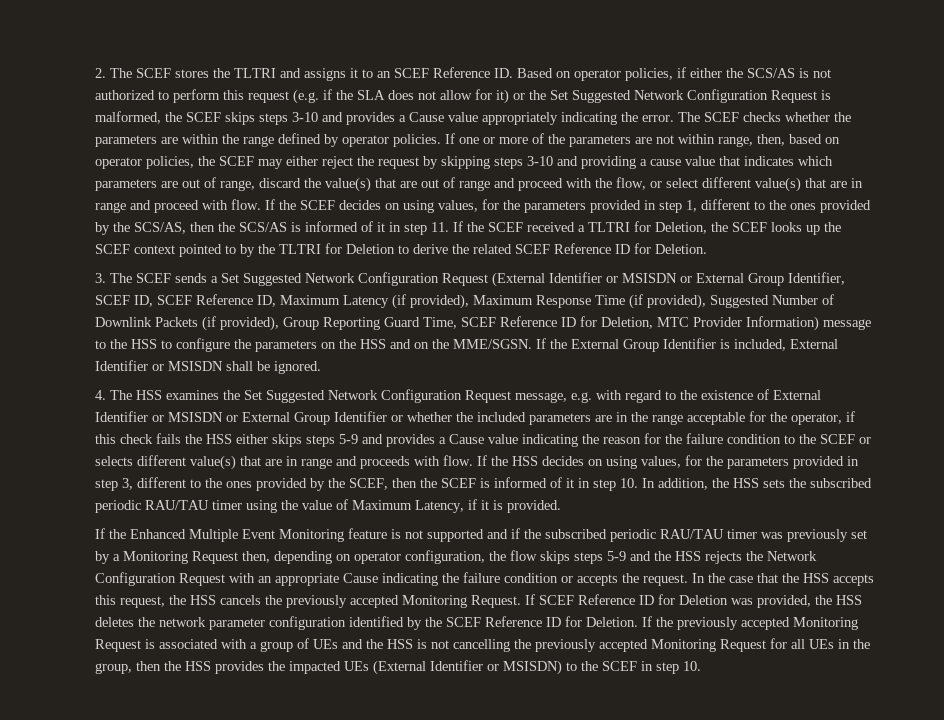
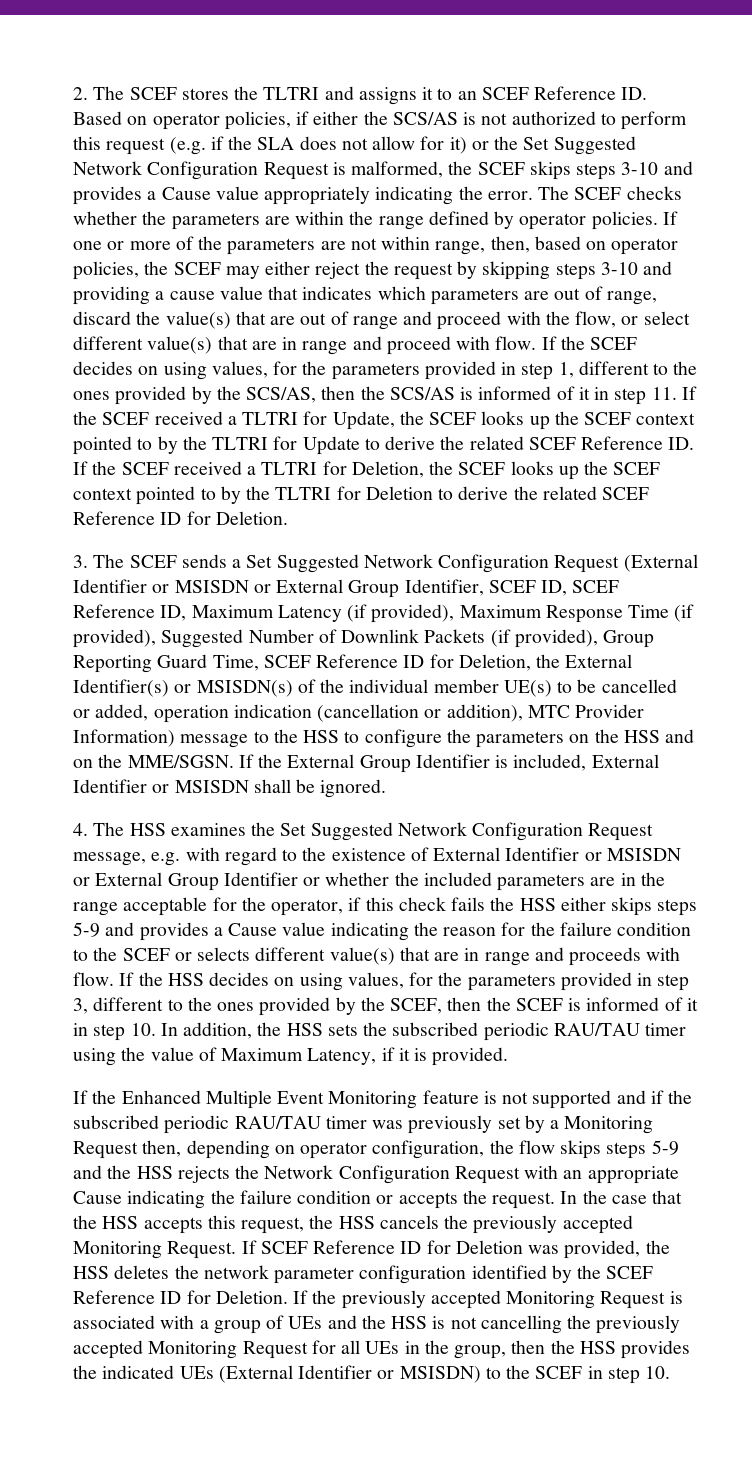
(652, 226) none -> [332,411,696,430] [73,436,695,455] [73,461,347,475] Update, the SCEF looks up the SCEF context pointed to by the TLTRI for Update to derive the related SCEF Reference ID. If the SCEF received a TLTRI for
(654, 323) none -> [536,654,633,668] [73,679,677,697] [73,704,523,723] the External Identifier(s) or MSISDN(s) of the individual member UE(s) to be cancelled or added, operation indication (cancellation or addition),
[289,661,342,674] impacted -> [102,1365,175,1379] indicated

